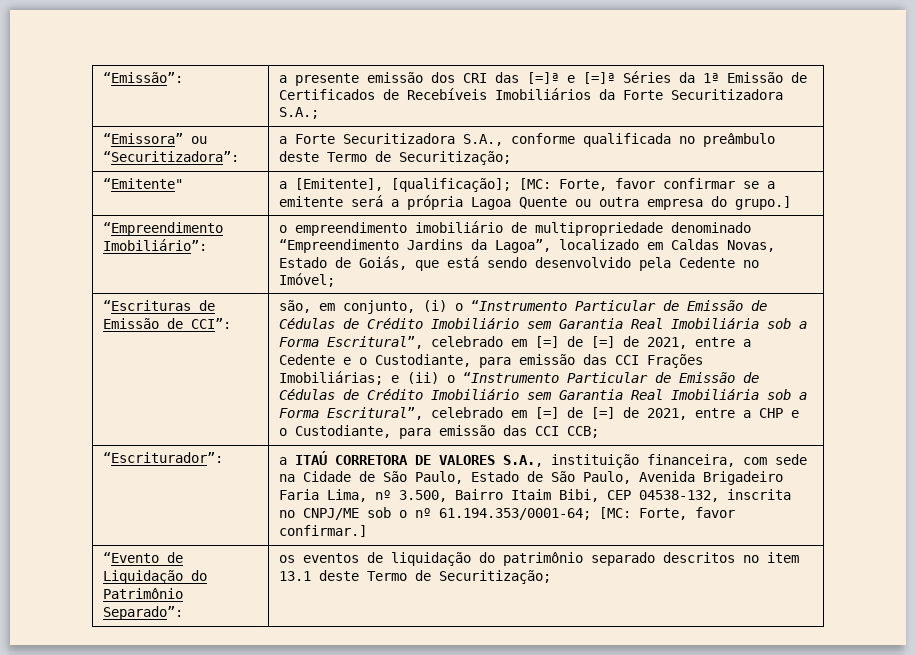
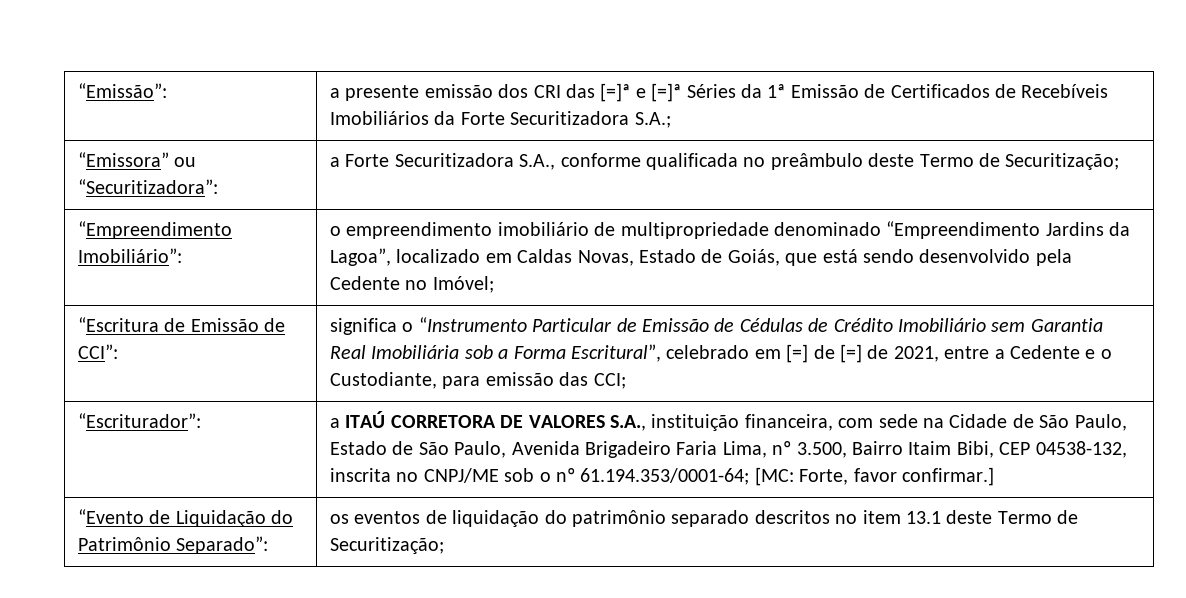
[103,178,184,189] [279,178,776,192] [279,195,792,210] // “Emitente" | a [Emitente], [qualificação]; [MC: Forte, favor confirmar se a emitente será a própria Lagoa Quente ou outra empresa do grupo.] -> (1120, 161) none
[103,300,192,311] “Escrituras -> [77,317,159,332] “Escritura
[279,300,448,314] são, em conjunto, (i) -> [329,318,397,335] significa
[615,354,704,368] [279,371,760,385] [279,389,808,400] [279,407,800,420] [279,425,600,439] CCI Frações Imobiliárias; e (ii) o “Instrumento Particular de Emissão de Cédulas de Crédito Imobiliário sem Garantia Real Imobiliária sob a Forma Escritural”, celebrado em [=] de [=] de 2021, entre a CHP e o Custodiante, para emissão das CCI CCB; -> [593,373,626,389] CCI;

